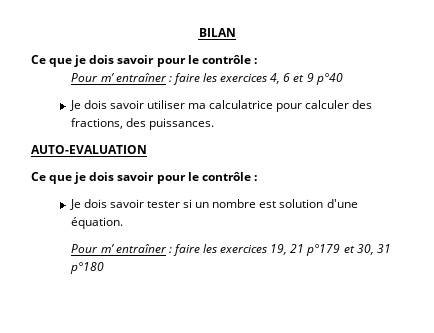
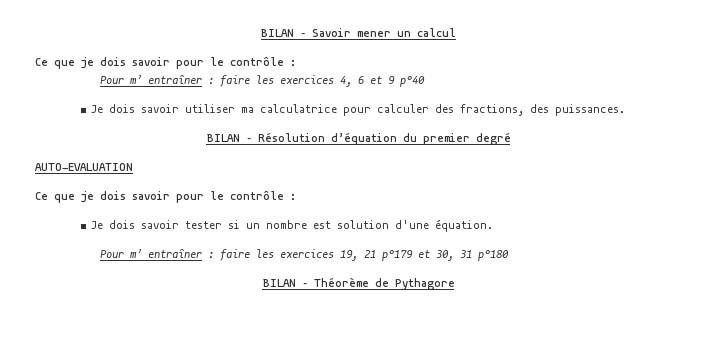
[198,28,236,37] BILAN -> [261,28,456,37] BILAN – Savoir mener un calcul
(214, 124) none -> [206,132,511,145] // BILAN – Résolution d’équation du premier degré
(105, 268) none -> [262,277,455,290] // BILAN – Théorème de Pythagore

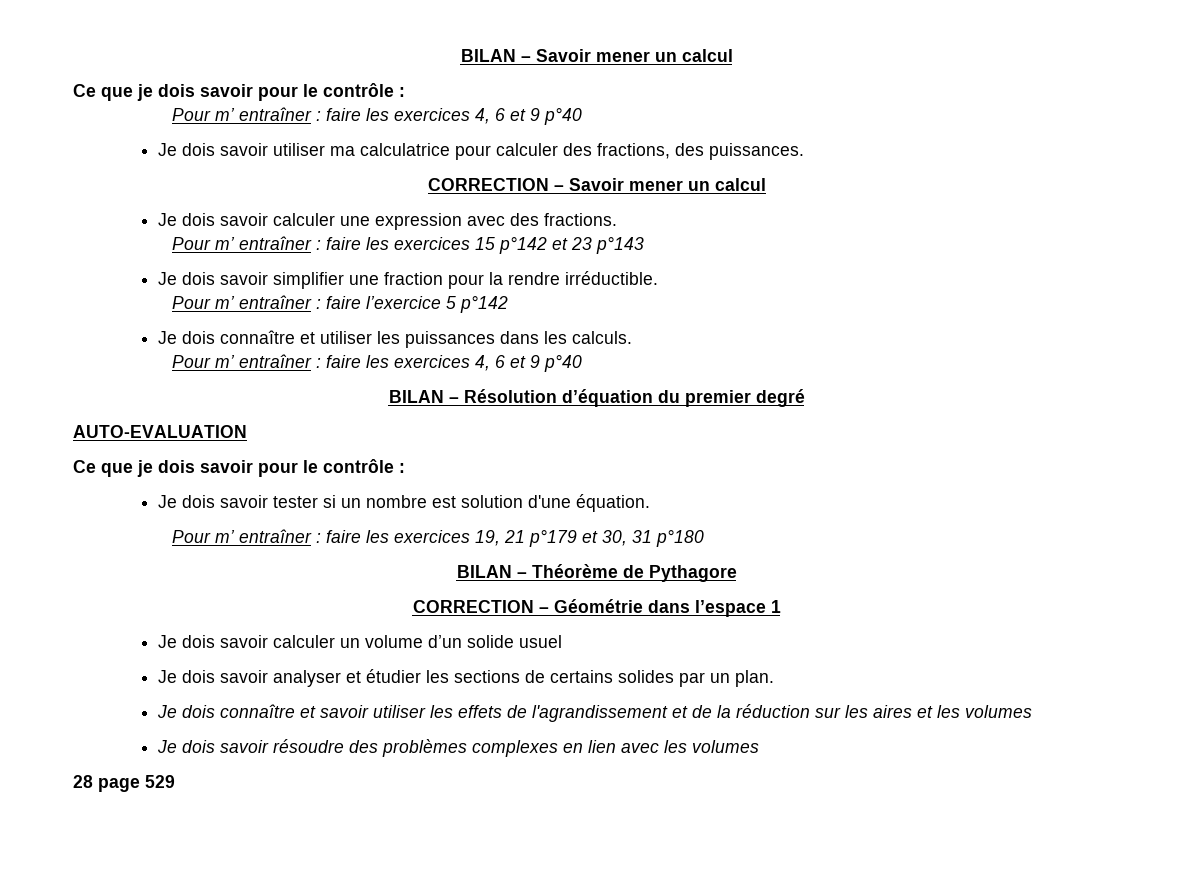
(625, 110) none -> [427,178,766,191] [158,213,618,230] [171,236,644,254] [158,271,659,289] [171,295,508,313] [158,330,633,348] [171,354,582,372] // CORRECTION – Savoir mener un calcul // Je dois savoir calculer une expression avec des fractions. // Pour m’ entraîner : faire les exercices 15 p°142 et 23 p°143 // Je dois savoir simplifier une fraction pour la rendre irréductible. // Pour m’ entraîner : faire l’exercice 5 p°142 // Je dois connaître et utiliser les puissances dans les calculs. // Pour m’ entraîner : faire les exercices 4, 6 et 9 p°40
(455, 284) none -> [412,599,781,617] [158,635,563,648] [158,669,775,687] [157,704,1033,722] [157,739,760,757] [73,775,175,792] // CORRECTION – Géométrie dans l’espace 1 // Je dois savoir calculer un volume d’un solide usuel // Je dois savoir analyser et étudier les sections de certains solides par un plan. // Je dois connaître et savoir utiliser les effets de l'agrandissement et de la réduction sur les aires et les volumes // Je dois savoir résoudre des problèmes complexes en lien avec les volumes // 28 page 529

